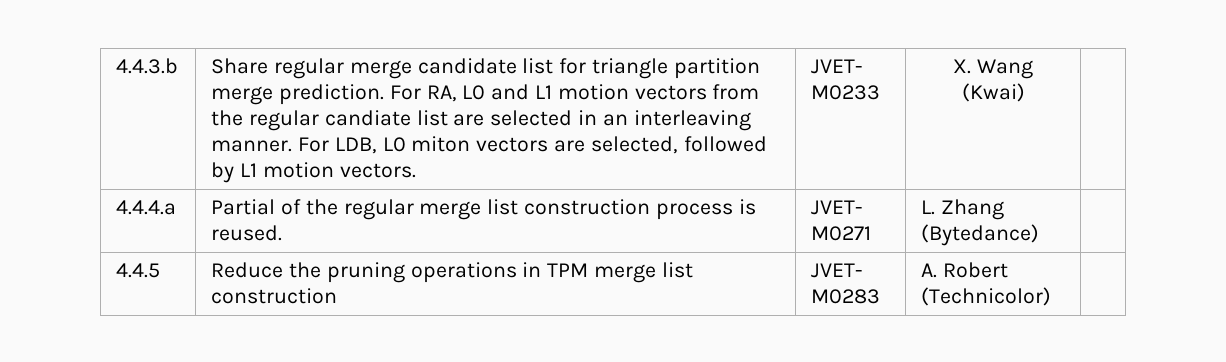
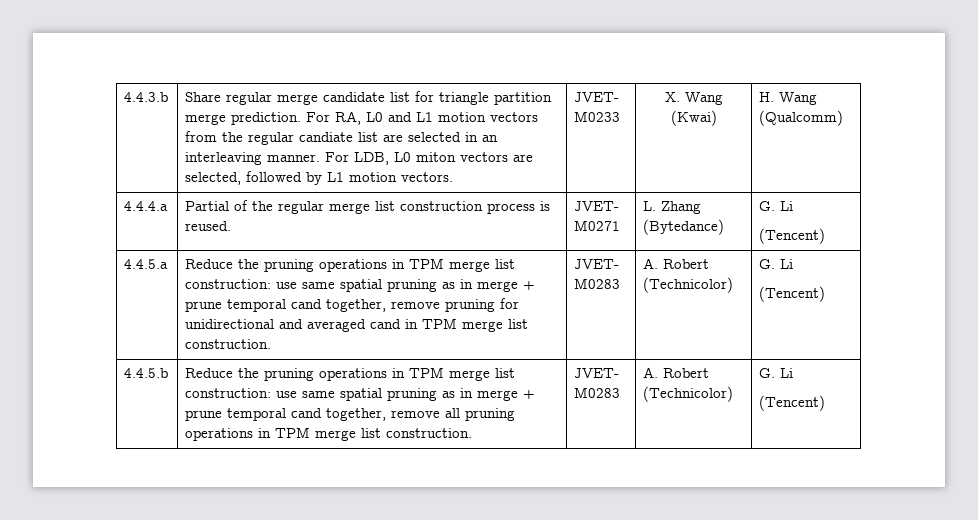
(1025, 92) none -> [759,92,818,105] [759,110,844,126] H. Wang (Qualcomm)
[116,263,161,278] [211,262,693,283] [211,288,338,304] [811,263,863,278] [811,289,881,304] [921,262,1008,278] [921,287,1052,306] // 4.4.5 | Reduce the pruning operations in TPM merge list construction | JVET- M0283 | A. Robert (Technicolor) | -> [759,201,794,211] [759,228,826,244] [124,259,169,269] [185,258,516,272] [185,279,536,292] [185,298,520,312] [185,318,529,332] [185,339,272,349] [574,259,620,269] [574,278,621,289] [643,258,710,269] [643,277,734,293] [759,259,794,269] [759,286,826,302] [124,368,169,378] [185,367,516,381] [185,388,536,401] [185,408,516,421] [185,427,473,441] [574,368,620,378] [574,387,621,398] [643,367,710,378] [643,386,734,402] [759,368,794,378] [759,395,826,411] G. Li // (Tencent) // 4.4.5.a | Reduce the pruning operations in TPM merge list construction: use same spatial pruning as in merge + prune temporal cand together, remove pruning for unidirectional and averaged cand in TPM merge list construction. | JVET- M0283 | A. Robert (Technicolor) | G. Li // (Tencent) // 4.4.5.b | Reduce the pruning operations in TPM merge list construction: use same spatial pruning as in merge + prune temporal cand together, remove all pruning operations in TPM merge list construction. | JVET- M0283 | A. Robert (Technicolor) | G. Li // (Tencent)

